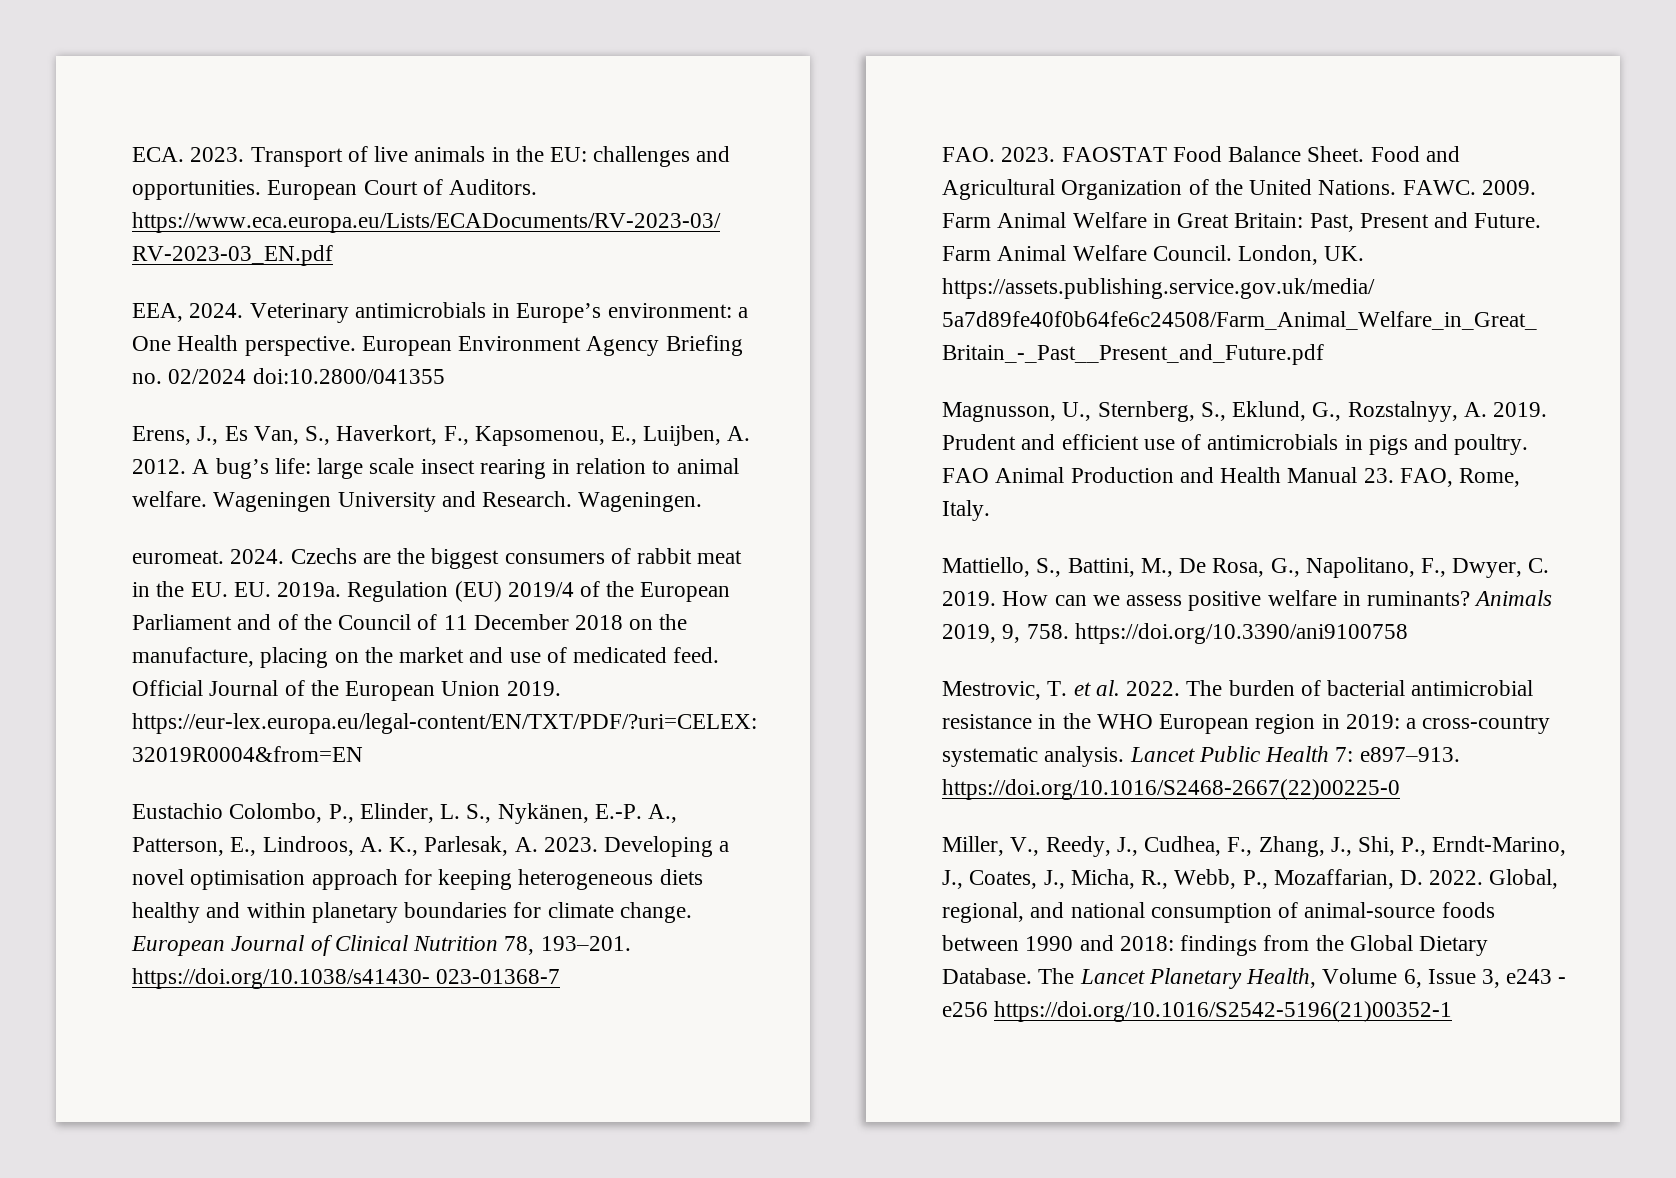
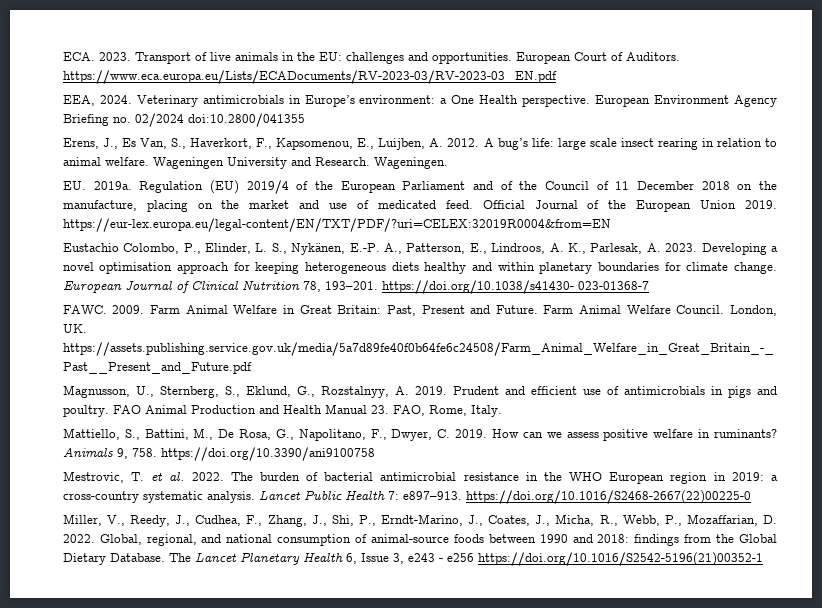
[132,548,743,569] [132,581,228,597] euromeat. 2024. Czechs are the biggest consumers of rabbit meat in the EU. -> (448, 163) none
[942,146,1460,162] [942,179,1397,200] FAO. 2023. FAOSTAT Food Balance Sheet. Food and Agricultural Organization of the United Nations. -> (649, 285) none
[942,624,997,643] 2019, -> (113, 452) none
[1246,968,1398,988] Health, Volume -> [302,552,343,562] Health

